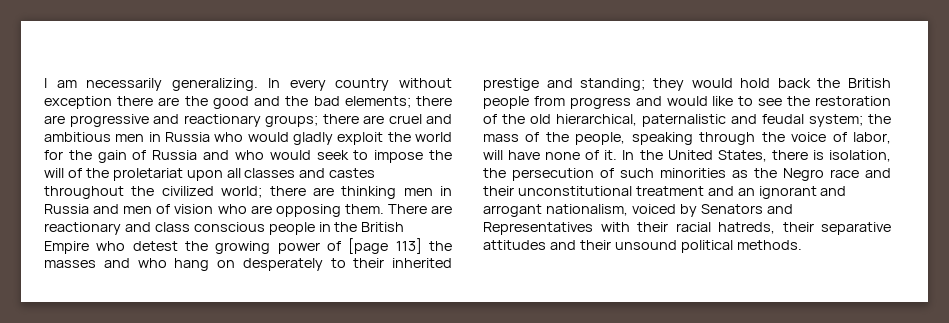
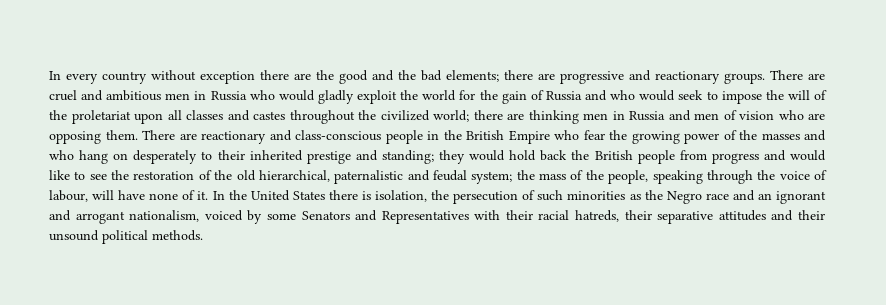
[44,78,259,91] I am necessarily generalizing. -> (49, 75) none
[265,114,359,127] groups; there -> [724,70,803,84] groups. There
[154,222,265,232] class conscious -> [295,130,381,141] class-conscious
[132,241,178,251] detest -> [583,130,605,140] fear
[348,238,422,254] [page 113] -> (737, 135) none
[853,132,891,144] labor, -> [49,190,88,202] labour,
[717,150,767,162] States, -> [292,191,325,200] States
[483,186,734,196] their unconstitutional treatment and -> (755, 195) none
(697, 210) none -> [266,213,296,220] some

